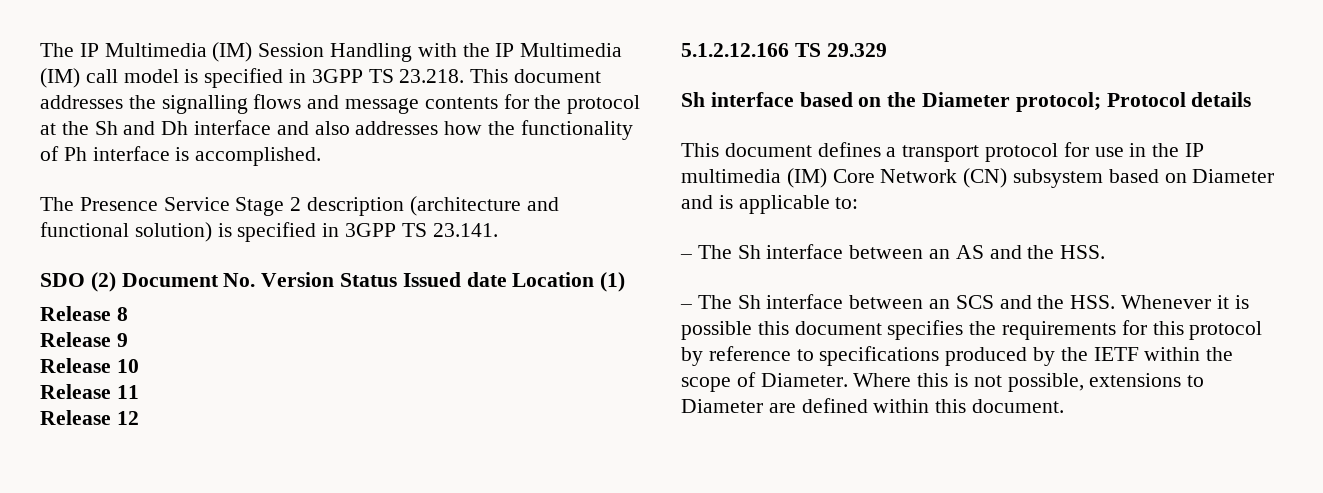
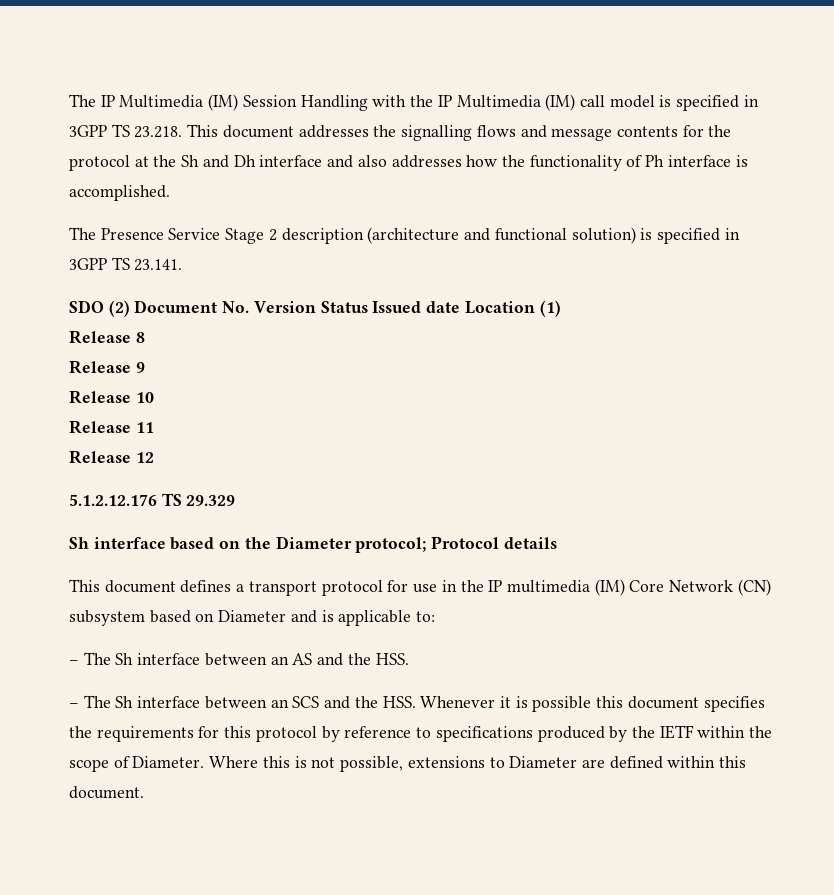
[681,43,789,57] 5.1.2.12.166 -> [69,494,157,506] 5.1.2.12.176

